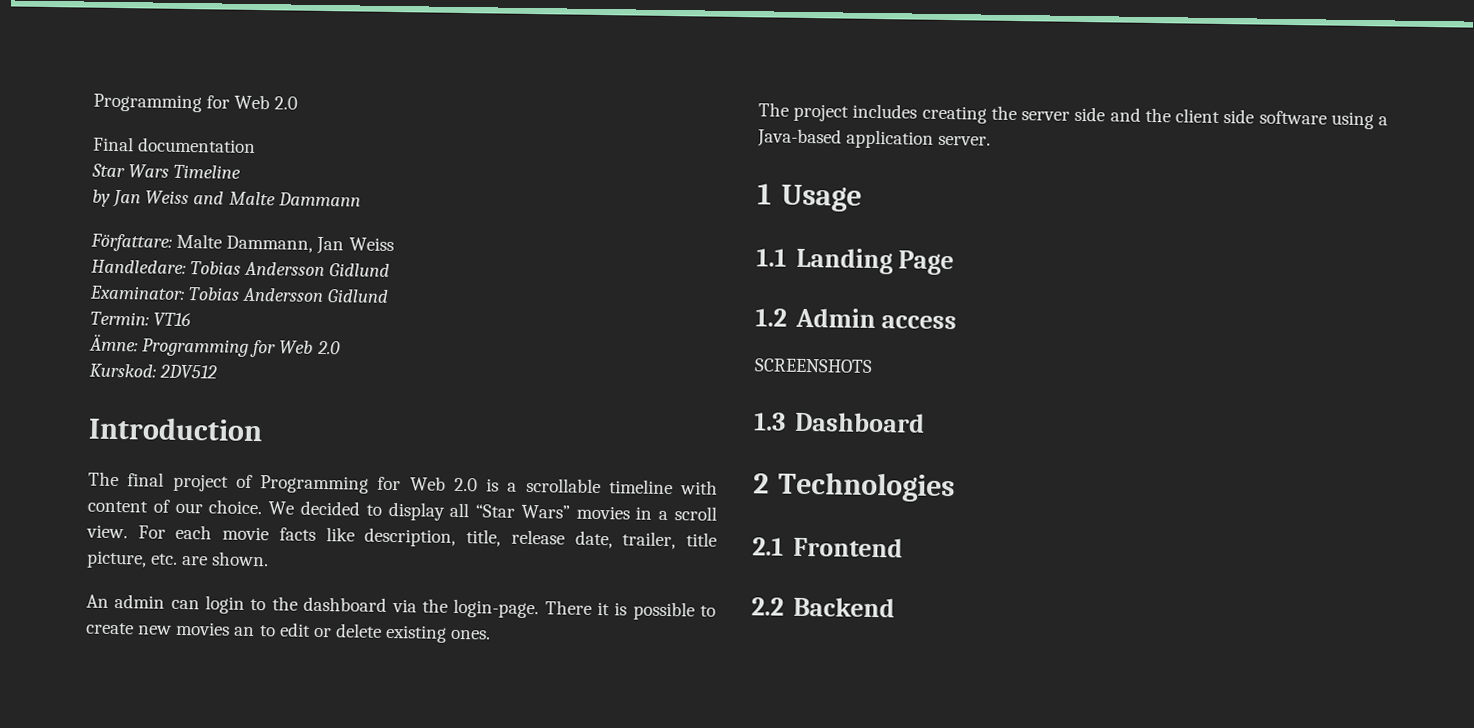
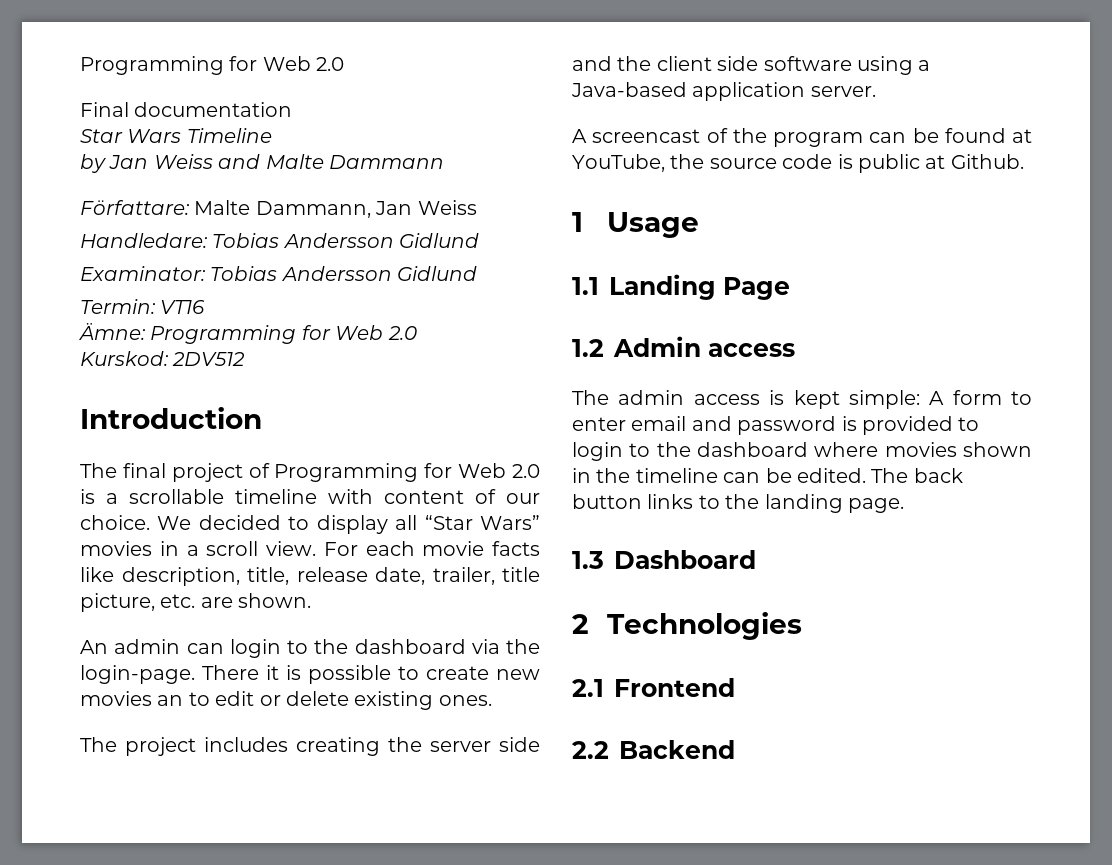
(992, 140) none -> [572,128,1032,147] [572,154,1024,173] // A screencast of the program can be found at YouTube, the source code is public at Github.
[754,358,873,373] SCREENSHOTS -> [572,390,1032,409] [572,416,980,435] [572,442,1032,461] [572,468,963,483] [572,494,904,513] The admin access is kept simple: A form to enter email and password is provided to login to the dashboard where movies shown in the timeline can be edited. The back button links to the landing page.

